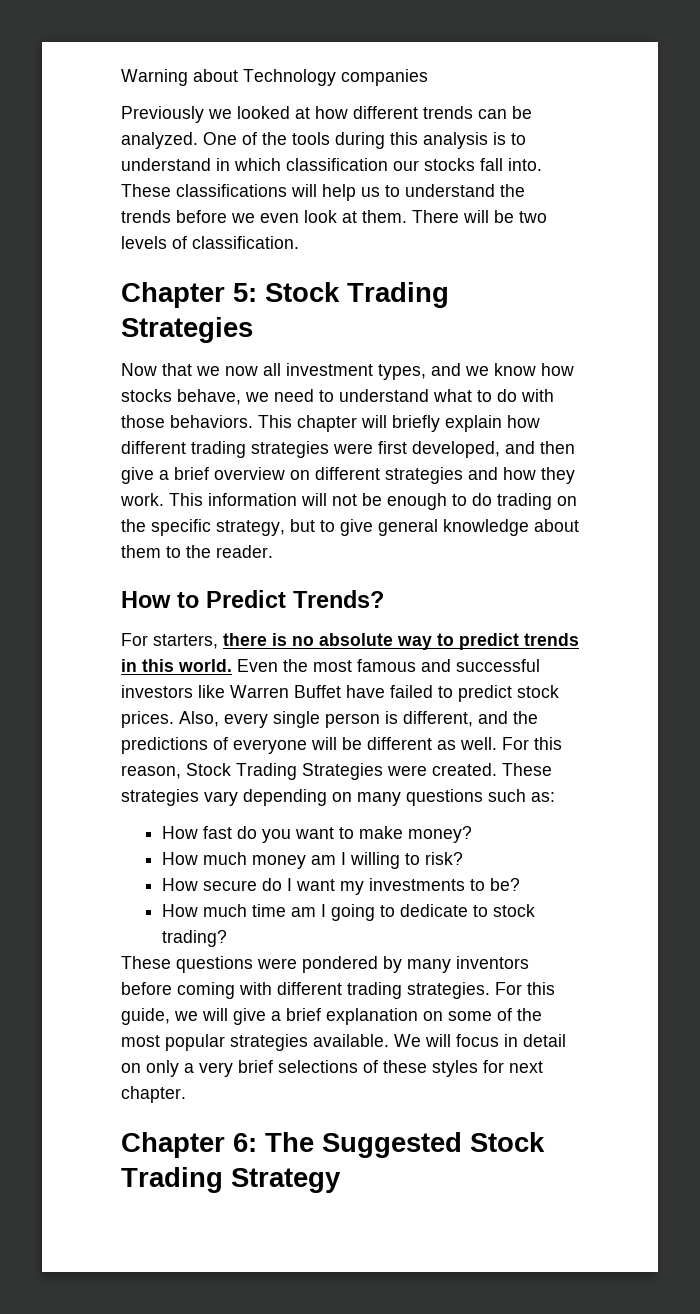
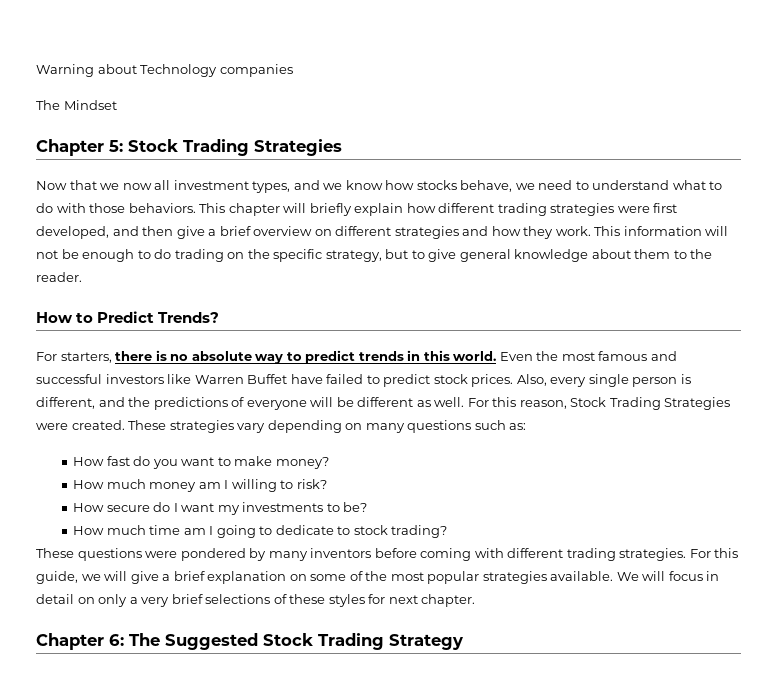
[121,106,532,123] [121,132,526,149] [121,158,542,171] [121,184,525,201] [121,210,547,223] [121,236,299,249] Previously we looked at how different trends can be analyzed. One of the tools during this analysis is to understand in which classification our stocks fall into. These classifications will help us to understand the trends before we even look at them. There will be two levels of classification. -> [36,100,117,110] The Mindset

